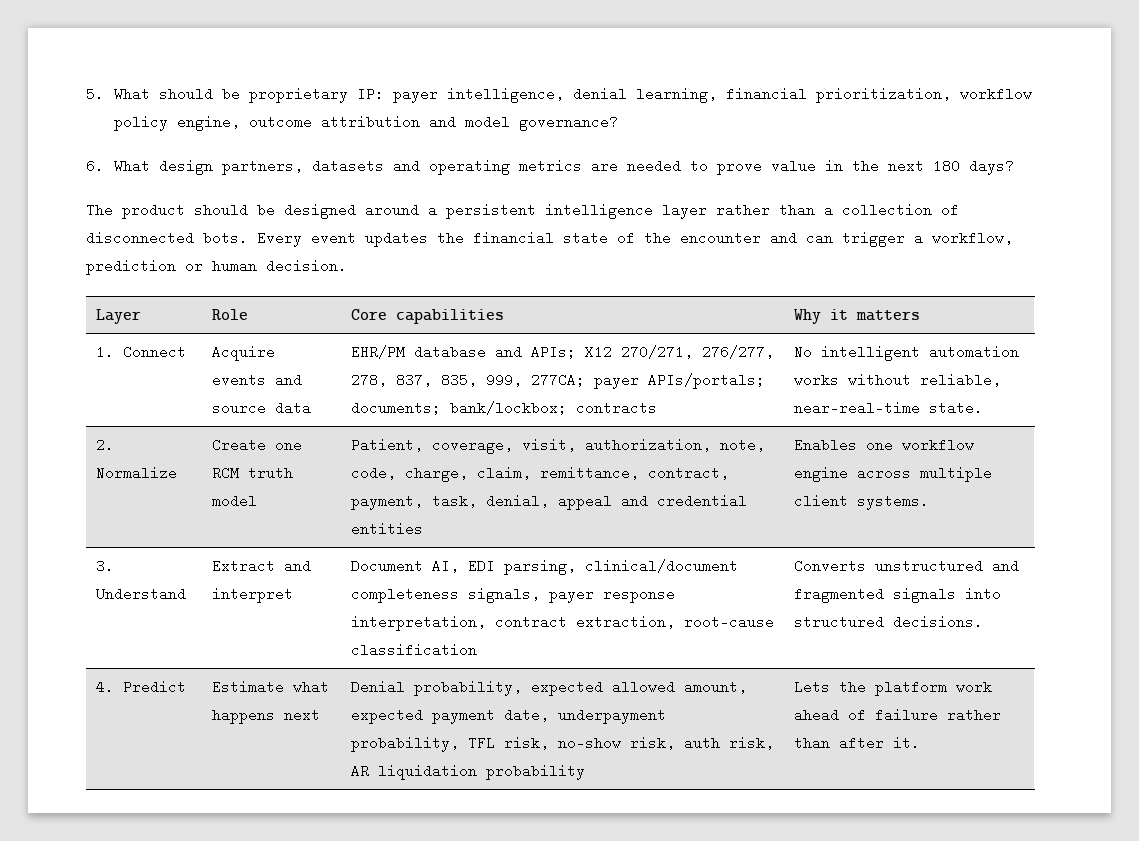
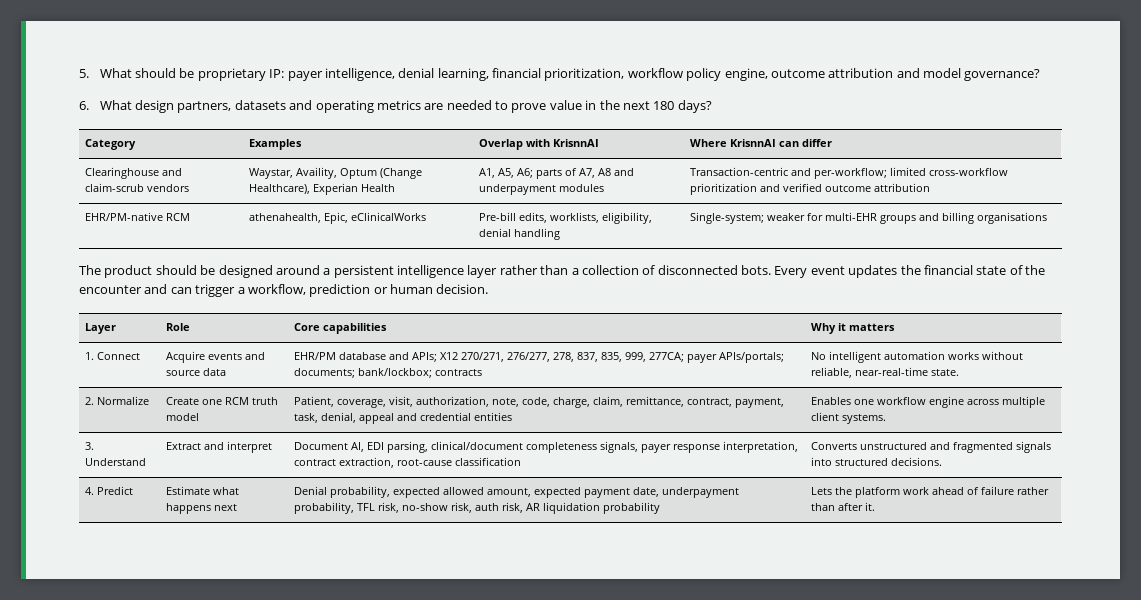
(1014, 167) none -> [85,139,137,150] [249,139,303,150] [479,139,600,150] [690,139,833,147] [85,167,183,179] [85,183,190,192] [249,167,423,179] [249,183,396,195] [479,168,635,179] [479,184,605,195] [690,167,1009,179] [690,183,931,195] [85,212,191,221] [249,212,427,224] [479,212,653,224] [479,228,561,240] [690,212,1048,224] // Category | Examples | Overlap with KrisnnAI | Where KrisnnAI can differ // Clearinghouse and claim-scrub vendors | Waystar, Availity, Optum (Change Healthcare), Experian Health | A1, A5, A6; parts of A7, A8 and underpayment modules | Transaction-centric and per-workflow; limited cross-workflow prioritization and verified outcome attribution // EHR/PM-native RCM | athenahealth, Epic, eClinicalWorks | Pre-bill edits, worklists, eligibility, denial handling | Single-system; weaker for multi-EHR groups and billing organisations

